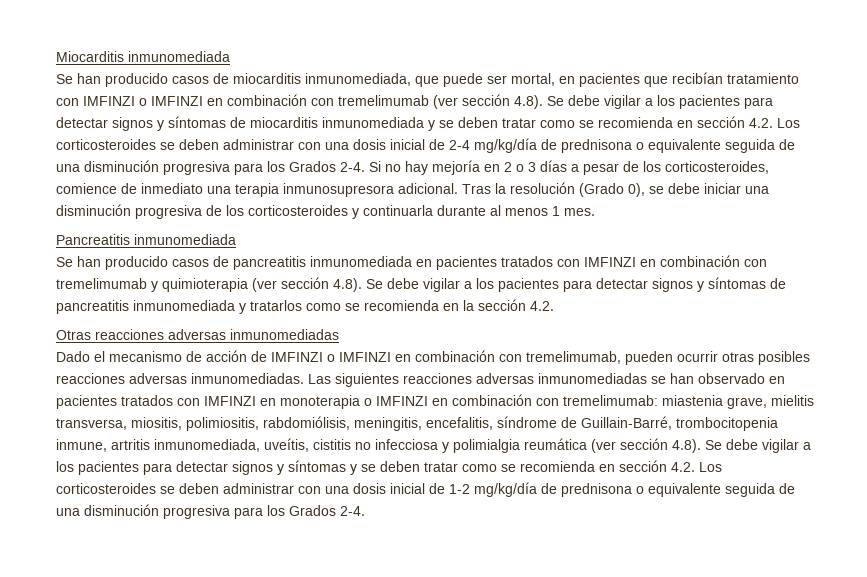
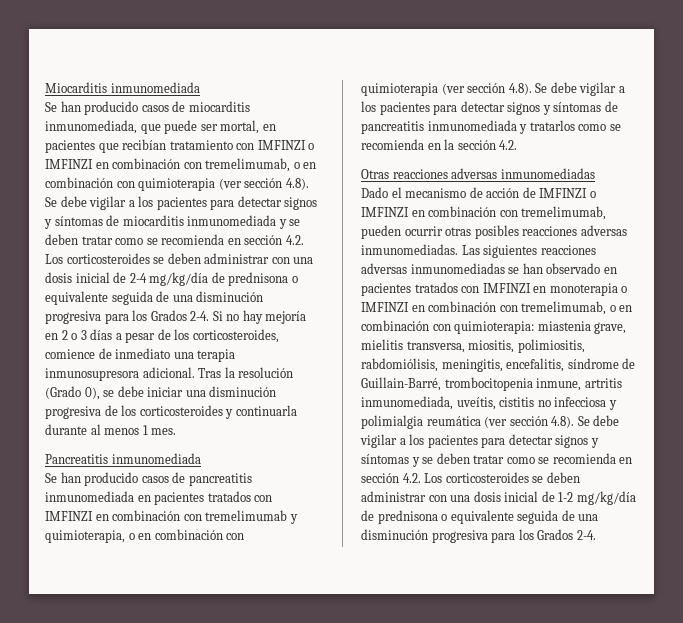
[338,95,429,106] tremelimumab -> [205,158,317,172] [45,177,216,191] tremelimumab, o en combinación con quimioterapia
(158, 286) none -> [45,529,245,543] quimioterapia, o en combinación con
[563,395,658,406] tremelimumab: -> [521,301,633,315] [361,320,535,334] tremelimumab, o en combinación con quimioterapia:

